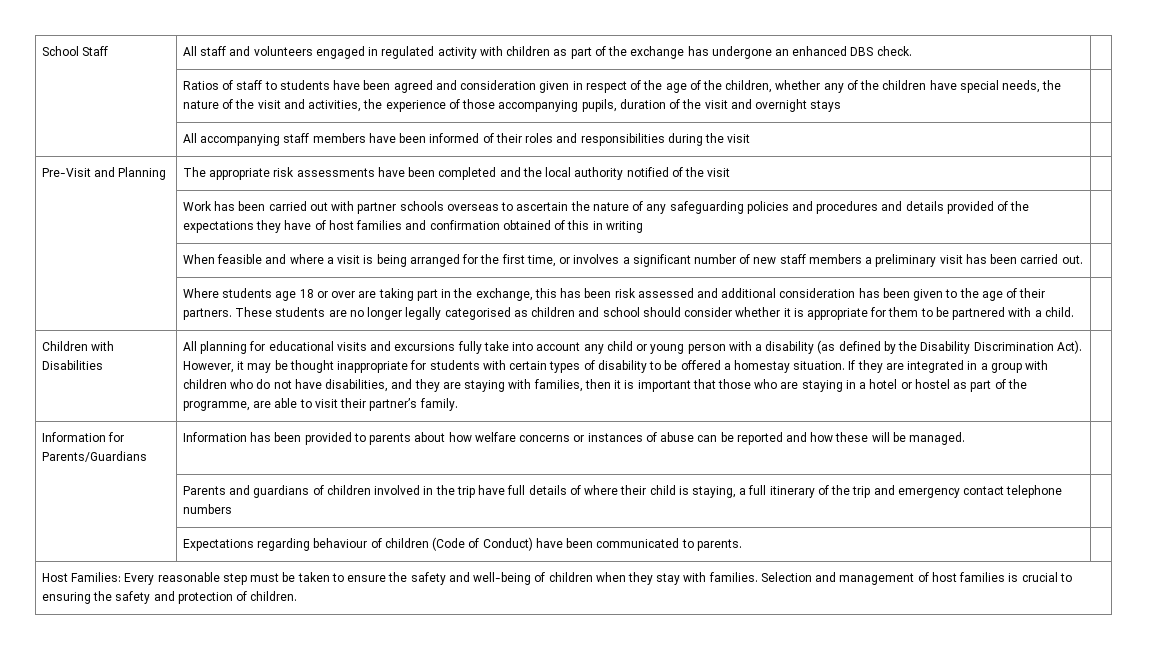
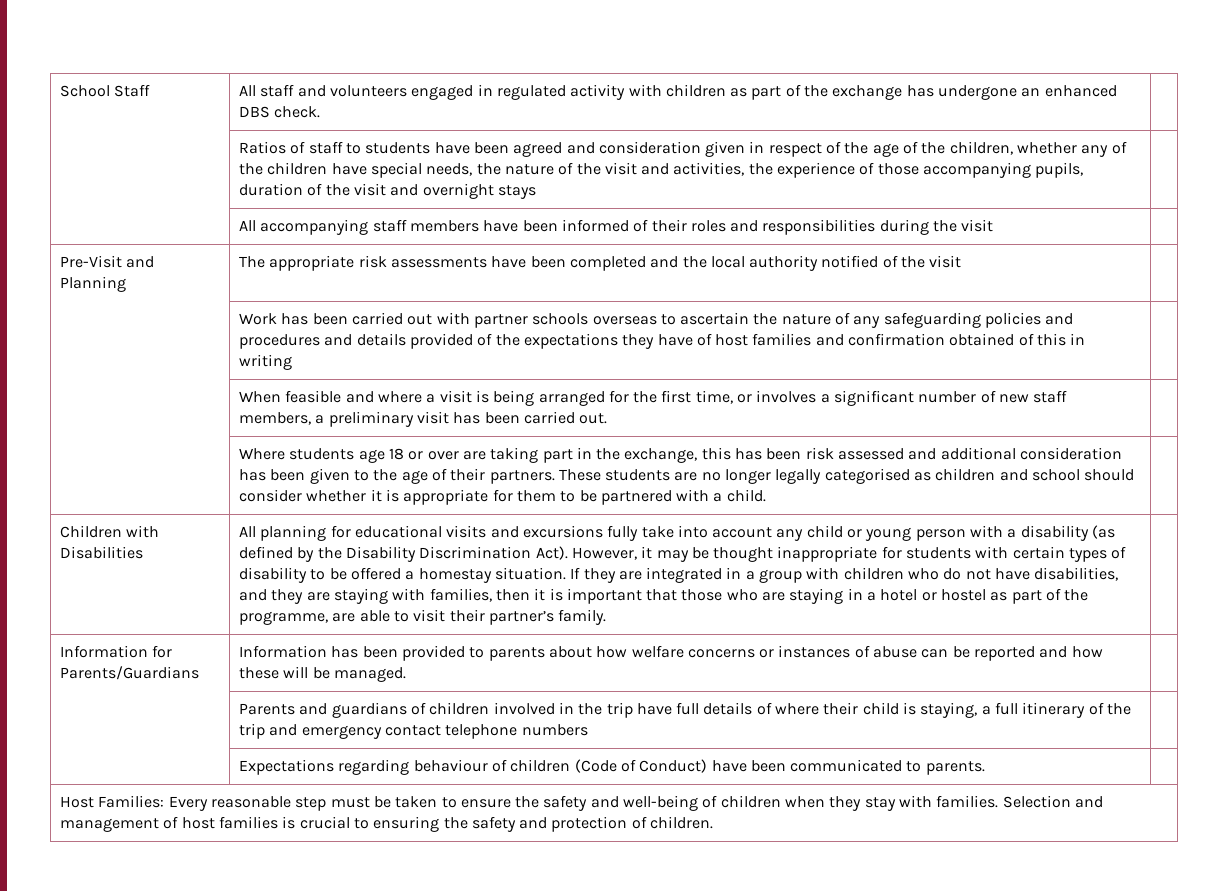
[808,254,862,264] members -> [238,412,311,425] members,

